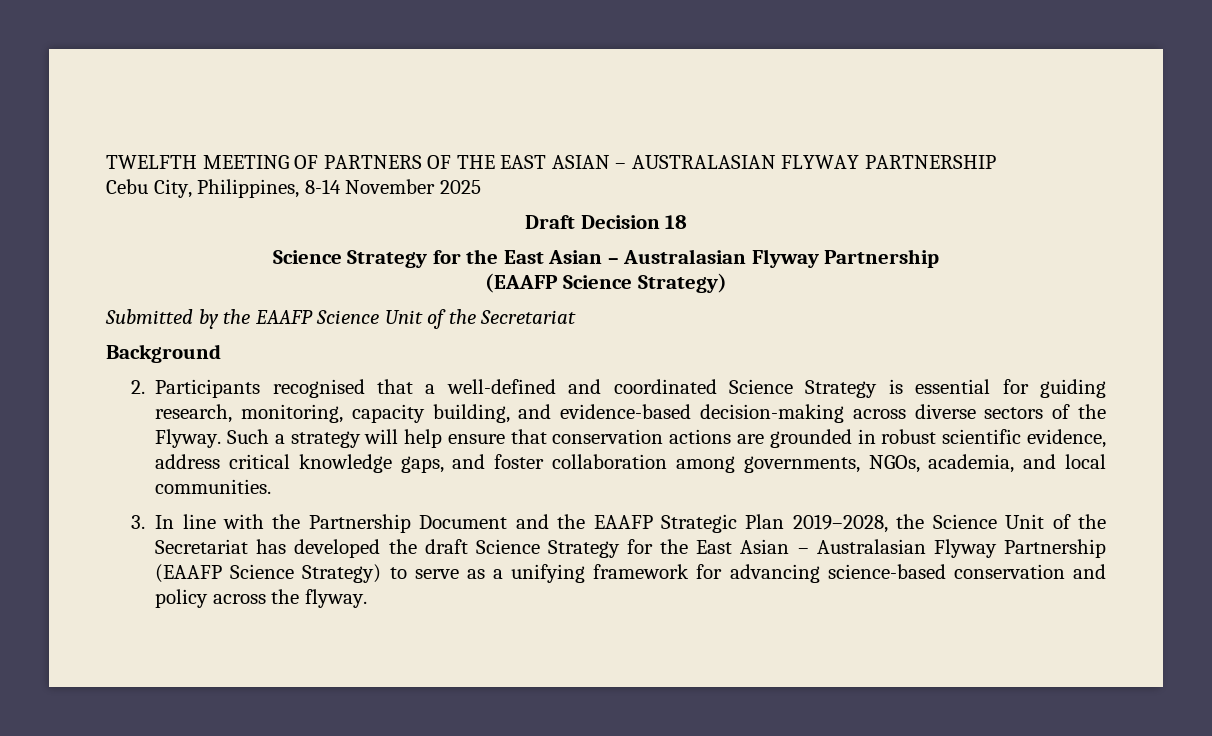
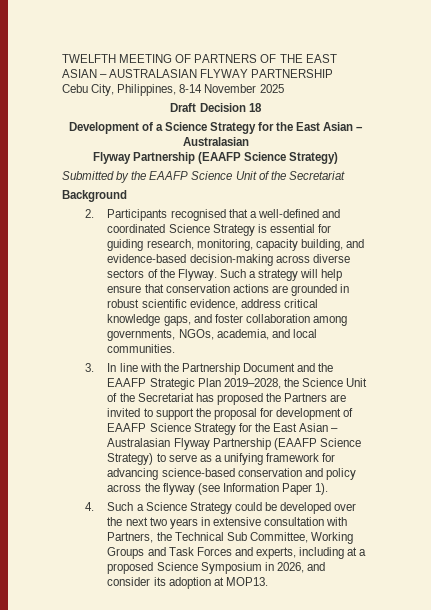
[272,249,940,268] Science Strategy for the East Asian – Australasian Flyway Partnership // -> [68,122,364,134] [182,137,249,146] [92,152,195,164] Development of a Science Strategy for the East Asian – Australasian // Flyway Partnership
[294,539,468,558] developed the draft -> [216,393,347,405] [107,408,354,420] [107,423,147,432] proposed the Partners are invited to support the proposal for development of EAAFP
[304,589,367,608] flyway. -> [162,483,329,495] [84,502,357,514] [107,517,348,529] [107,532,353,544] [107,547,367,559] [107,562,325,574] [107,577,268,589] flyway (see Information Paper 1). // 4. Such a Science Strategy could be developed over the next two years in extensive consultation with Partners, the Technical Sub Committee, Working Groups and Task Forces and experts, including at a proposed Science Symposium in 2026, and consider its adoption at MOP13.

